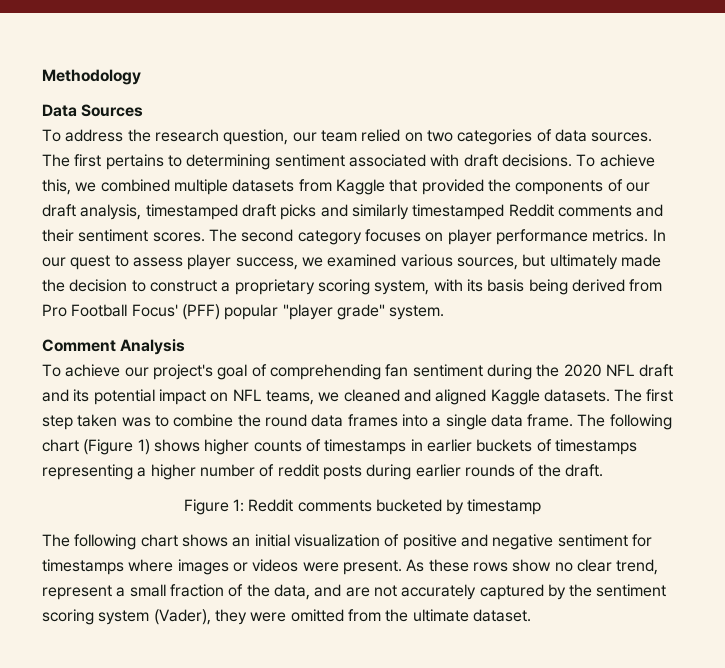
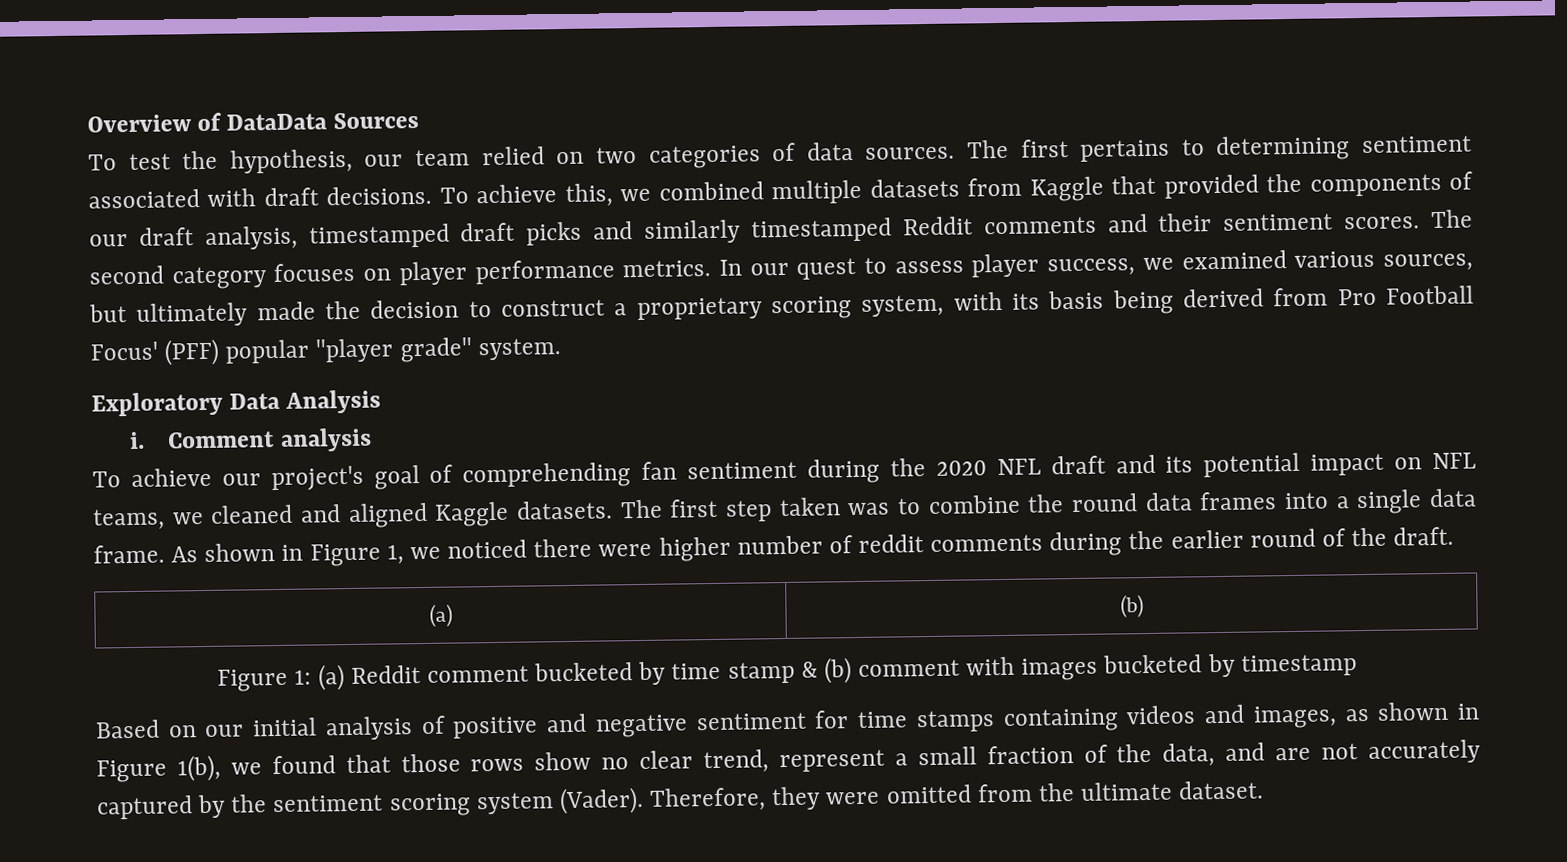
[42,69,141,85] [42,104,77,117] Methodology // Data -> [87,112,328,133] Overview of DataData
[65,129,289,145] address the research question, -> [128,148,353,174] test the hypothesis,
[42,339,186,355] Comment Analysis -> [91,389,382,417] [129,427,372,452] Exploratory Data Analysis // i. Comment analysis
[577,414,672,430] [42,439,637,455] [42,464,515,480] The following chart (Figure 1) shows higher counts of timestamps in earlier buckets of timestamps representing a higher number of reddit posts during earlier rounds -> [171,528,1316,567] As shown in Figure 1, we noticed there were higher number of reddit comments during the earlier round
(603, 470) none -> [428,604,453,627] [1119,595,1144,618] // (a) | (b)
[248,499,542,515] [42,534,380,550] Reddit comments bucketed by timestamp // The following chart shows an initial visualization -> [317,653,1357,691] [95,716,413,741] (a) Reddit comment bucketed by time stamp & (b) comment with images bucketed by timestamp // Based on our initial analysis
[42,559,469,575] timestamps where images or videos were present. As these -> [857,701,1480,733] [96,753,461,783] time stamps containing videos and images, as shown in Figure 1(b), we found that those
[153,609,211,625] (Vader), -> [558,786,767,815] (Vader). Therefore,

